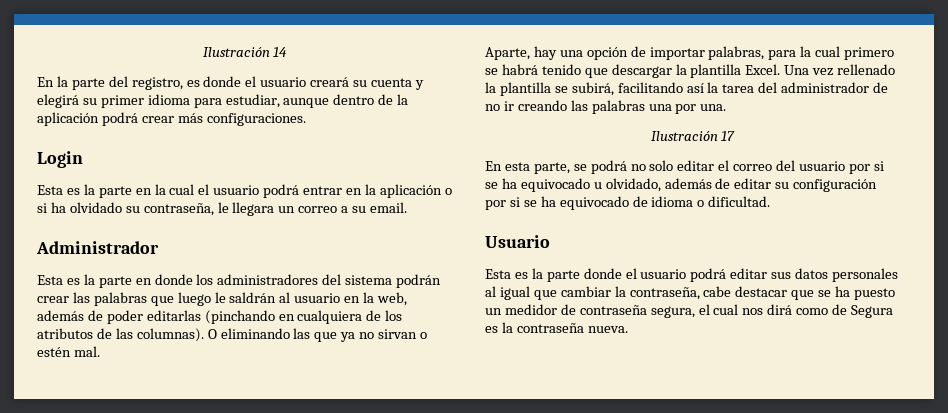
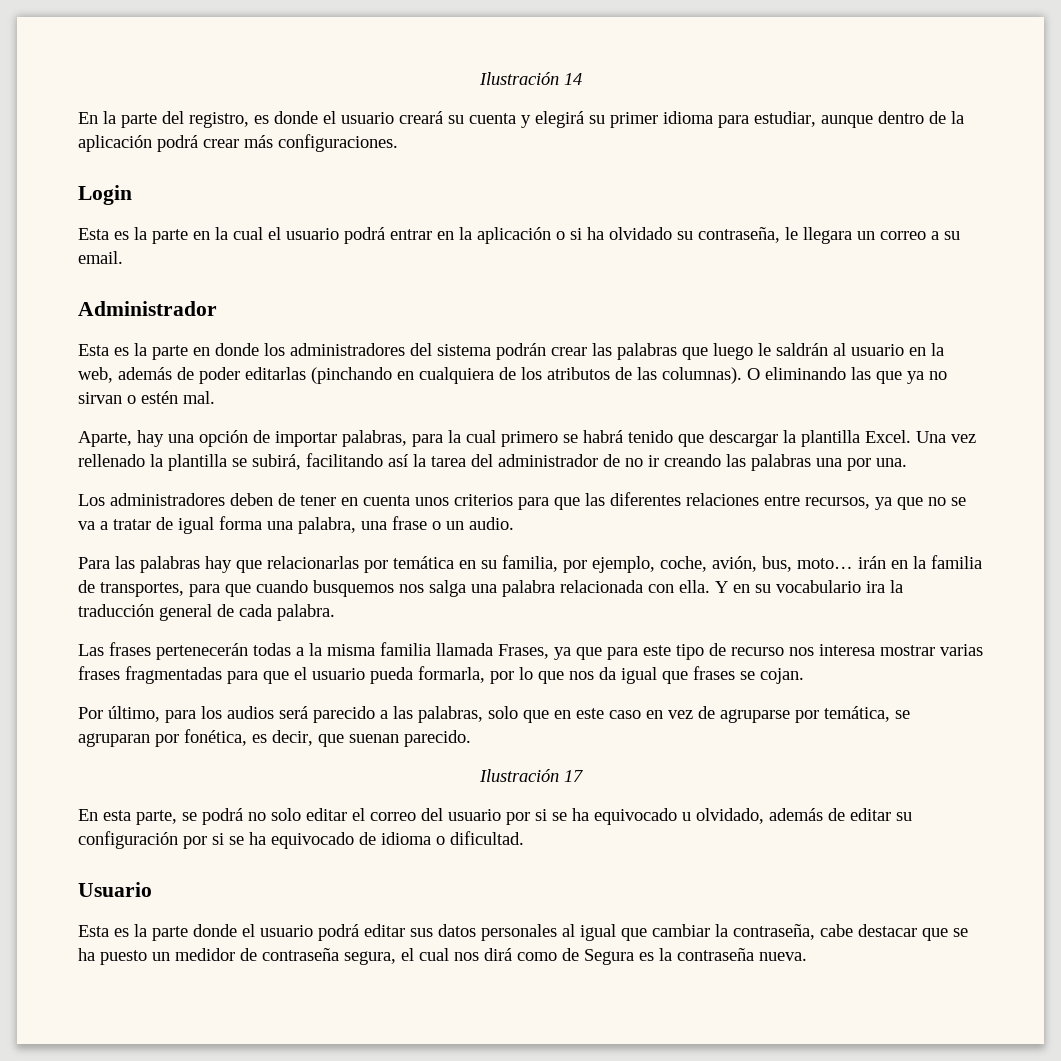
(727, 107) none -> [78,492,966,510] [78,516,514,534] [78,555,982,573] [78,580,903,597] [78,604,335,621] [78,642,983,660] [78,666,804,684] [78,706,910,723] [78,729,471,747] // Los administradores deben de tener en cuenta unos criterios para que las diferentes relaciones entre recursos, ya que no se va a tratar de igual forma una palabra, una frase o un audio. // Para las palabras hay que relacionarlas por temática en su familia, por ejemplo, coche, avión, bus, moto… irán en la familia de transportes, para que cuando busquemos nos salga una palabra relacionada con ella. Y en su vocabulario ira la traducción general de cada palabra. // Las frases pertenecerán todas a la misma familia llamada Frases, ya que para este tipo de recurso nos interesa mostrar varias frases fragmentadas para que el usuario pueda formarla, por lo que nos da igual que frases se cojan. // Por último, para los audios será parecido a las palabras, solo que en este caso en vez de agruparse por temática, se agruparan por fonética, es decir, que suenan parecido.

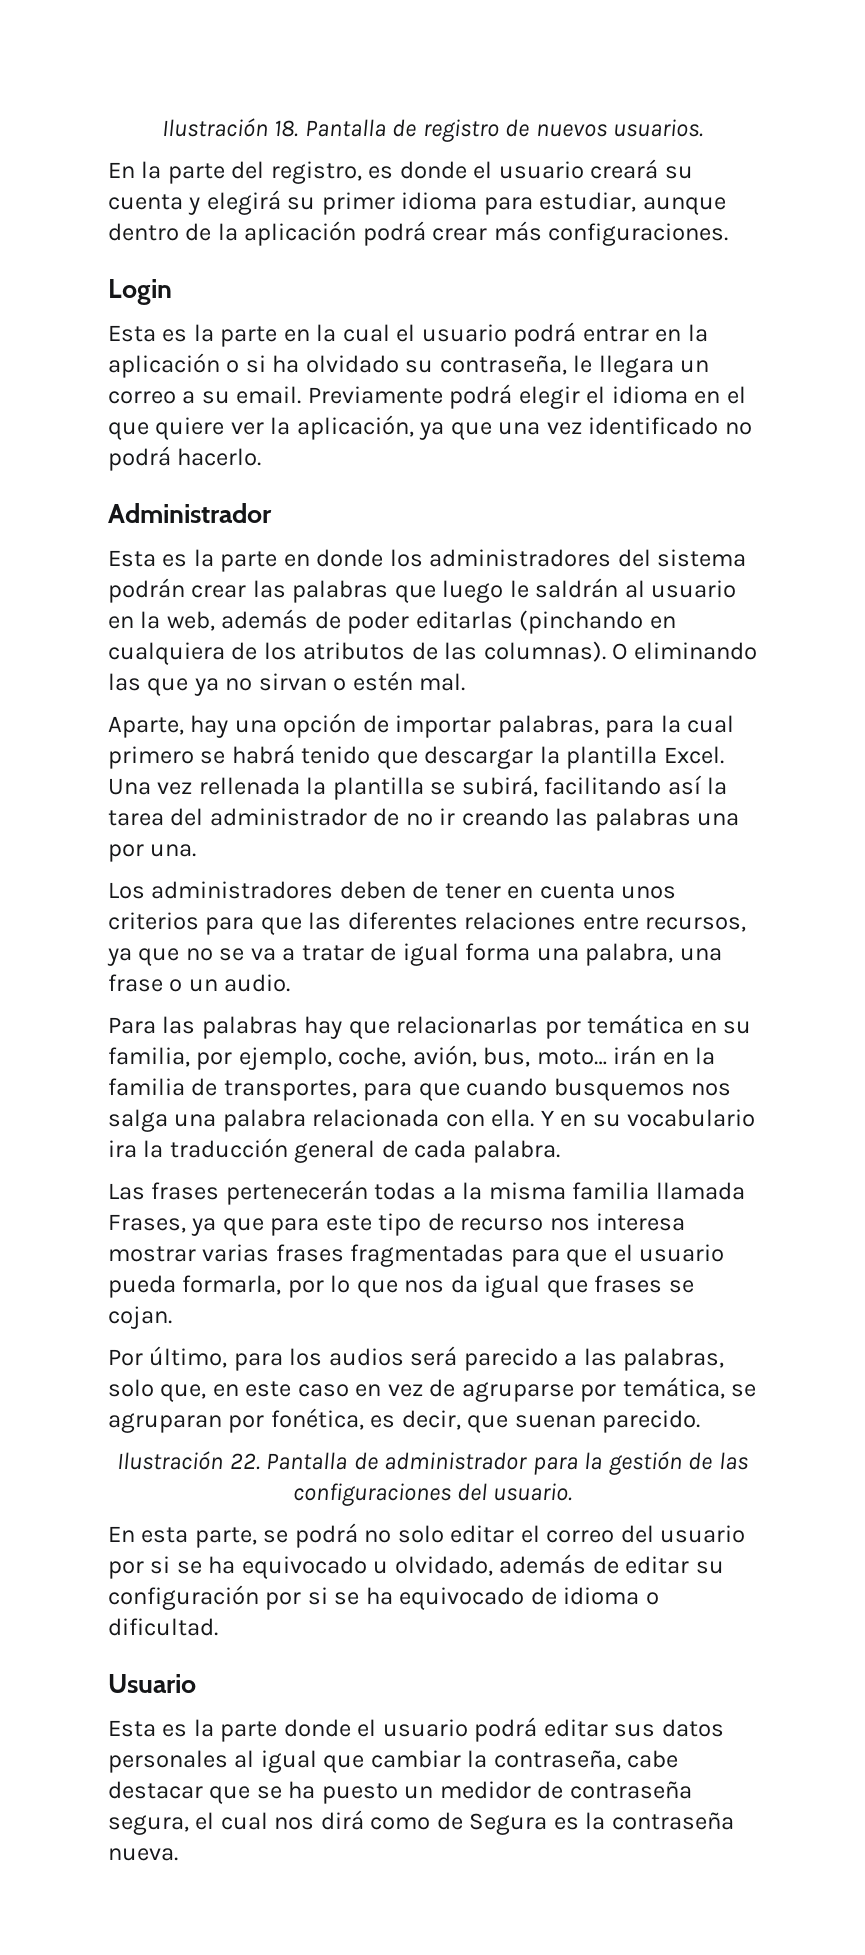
[478,72,582,85] Ilustración 14 -> [161,118,704,142] Ilustración 18. Pantalla de registro de nuevos usuarios.
(123, 257) none -> [307,384,746,409] [108,415,752,440] [108,446,262,471] Previamente podrá elegir el idioma en el que quiere ver la aplicación, ya que una vez identificado no podrá hacerlo.
[78,454,145,467] rellenado -> [198,777,300,795] rellenada
[523,710,549,723] que -> [160,1384,207,1402] que,
[563,770,583,782] 17 -> [229,1451,748,1475] [292,1483,573,1506] 22. Pantalla de administrador para la gestión de las configuraciones del usuario.

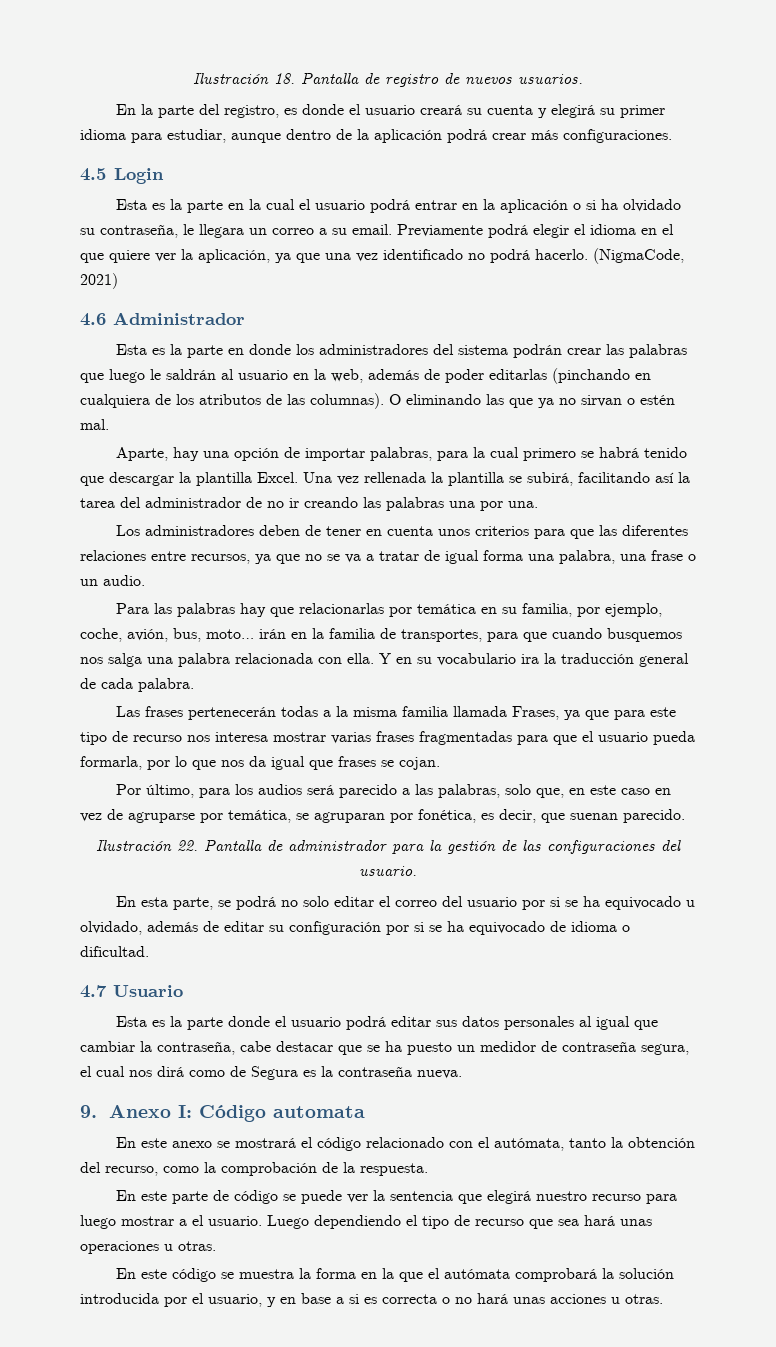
(729, 234) none -> [80,168,106,181] 4.5
(262, 457) // -> [593,248,684,264] [80,273,118,289] [80,313,106,326] (NigmaCode, 2021) // 4.6
(218, 1627) none -> [80,985,107,998] 4.7
(178, 1854) none -> [80,1105,365,1122] [116,1137,696,1151] [80,1162,428,1176] [116,1190,678,1204] [80,1215,652,1229] [80,1241,216,1254] [116,1268,675,1282] [80,1293,663,1307] // 9. Anexo I: Código automata // En este anexo se mostrará el código relacionado con el autómata, tanto la obtención del recurso, como la comprobación de la respuesta. // En este parte de código se puede ver la sentencia que elegirá nuestro recurso para luego mostrar a el usuario. Luego dependiendo el tipo de recurso que sea hará unas operaciones u otras. // En este código se muestra la forma en la que el autómata comprobará la solución introducida por el usuario, y en base a si es correcta o no hará unas acciones u otras.

